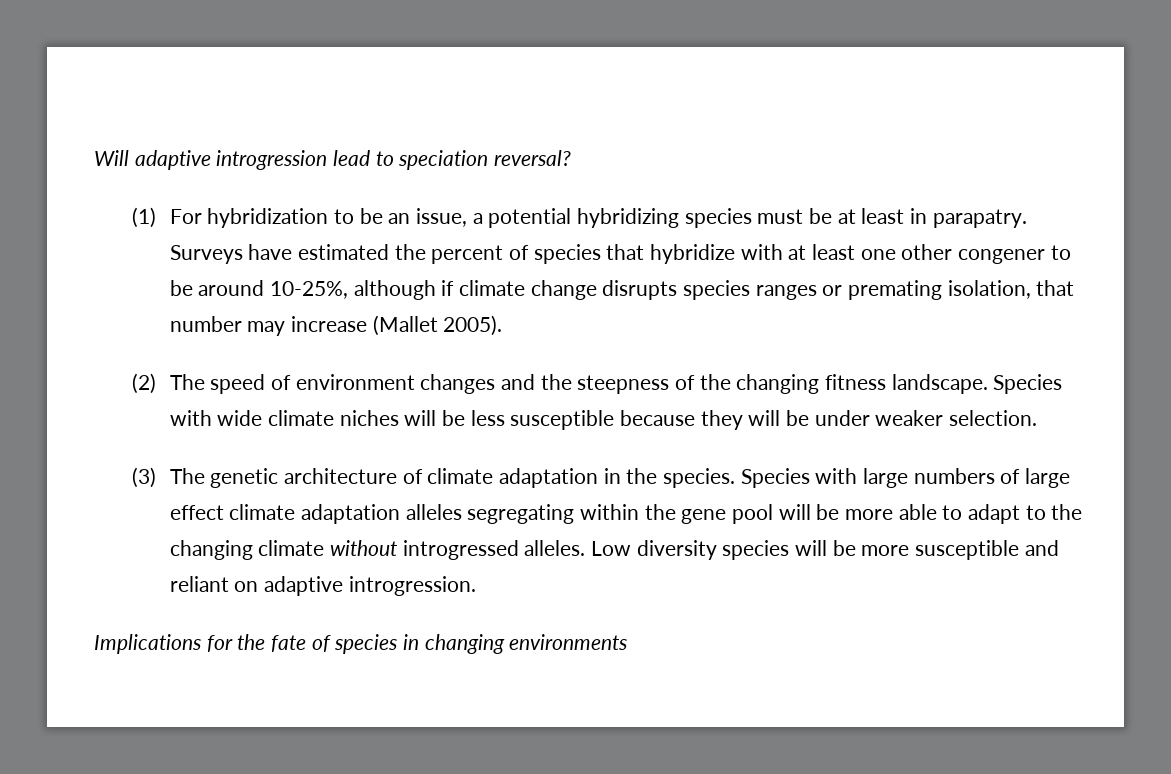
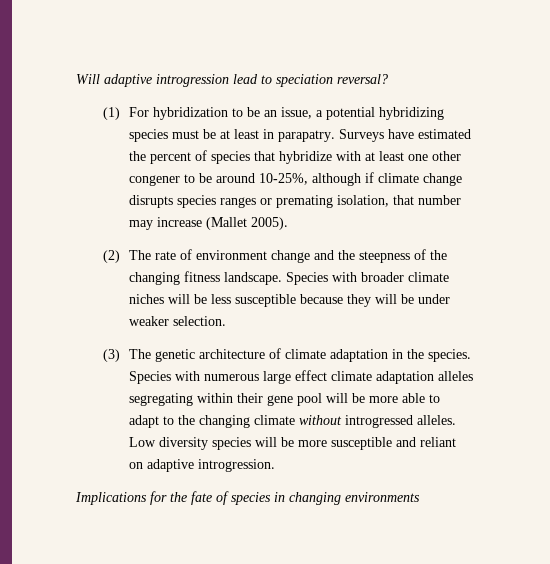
[210,374,266,394] speed -> [155,251,177,260] rate
[420,374,496,394] changes -> [271,250,311,263] change
[217,410,263,426] wide -> [361,272,405,282] broader
[862,468,1021,488] large numbers of -> [204,374,260,381] numerous
[644,504,676,520] the -> [237,393,264,403] their

